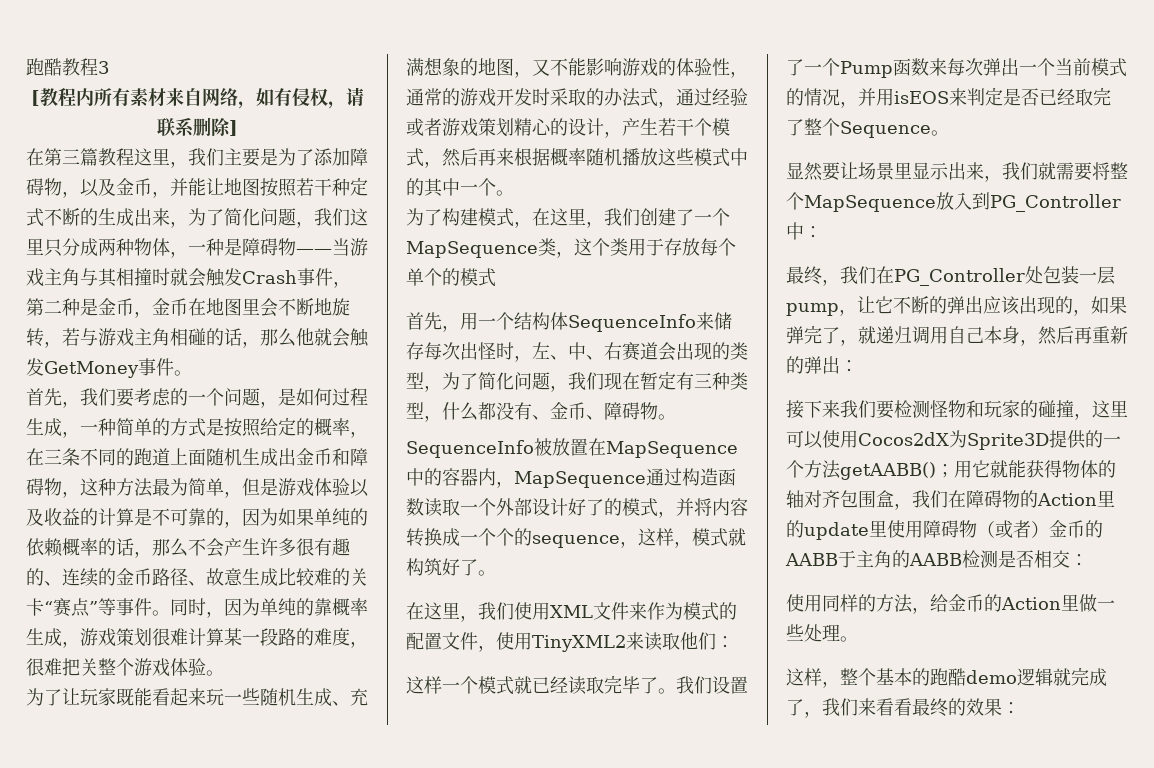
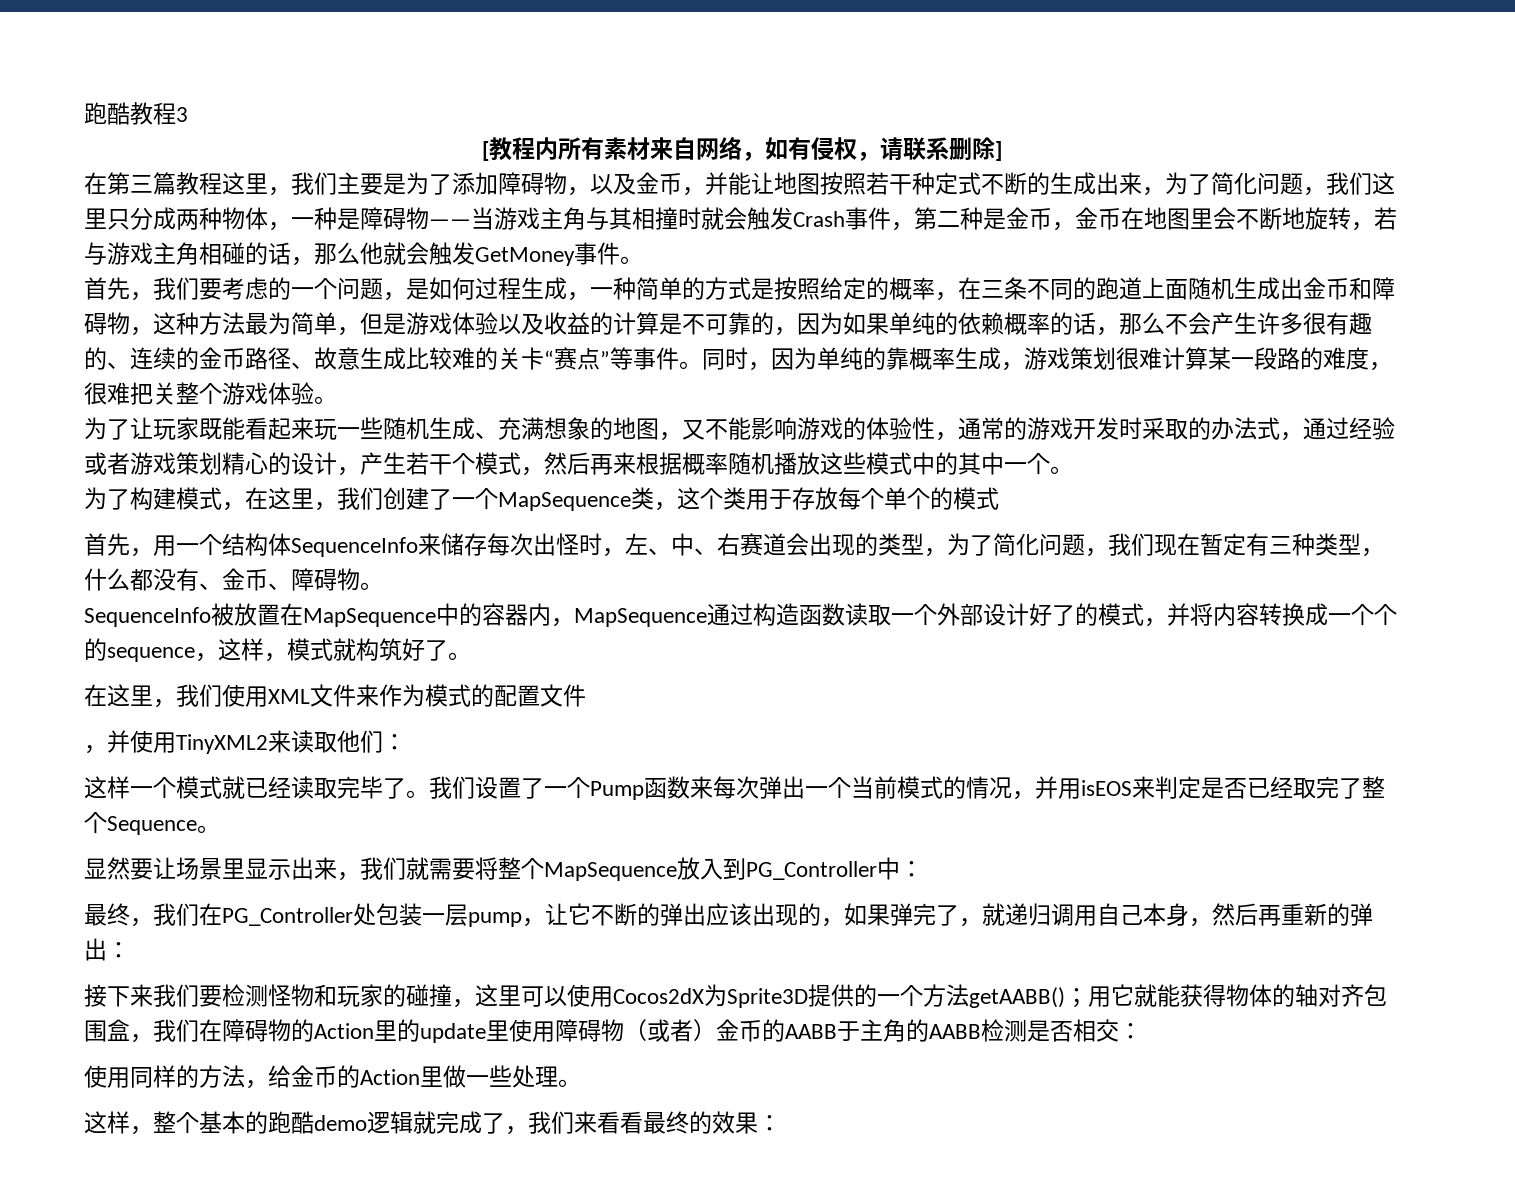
[478,645,496,652] ， -> [84,730,130,754] // ，并

